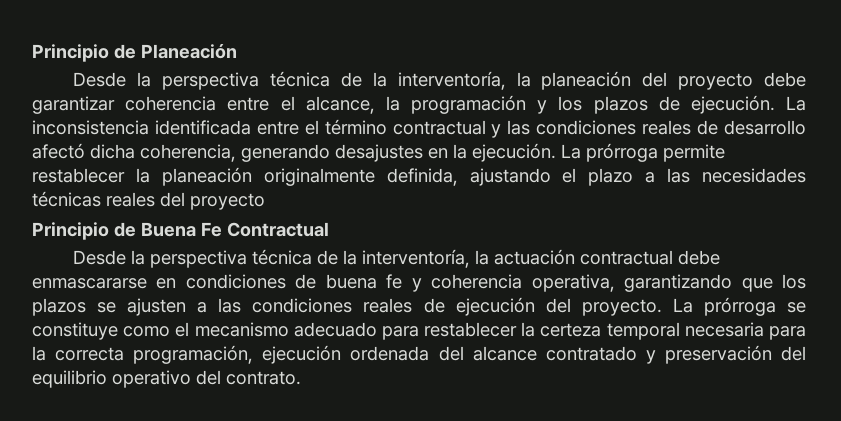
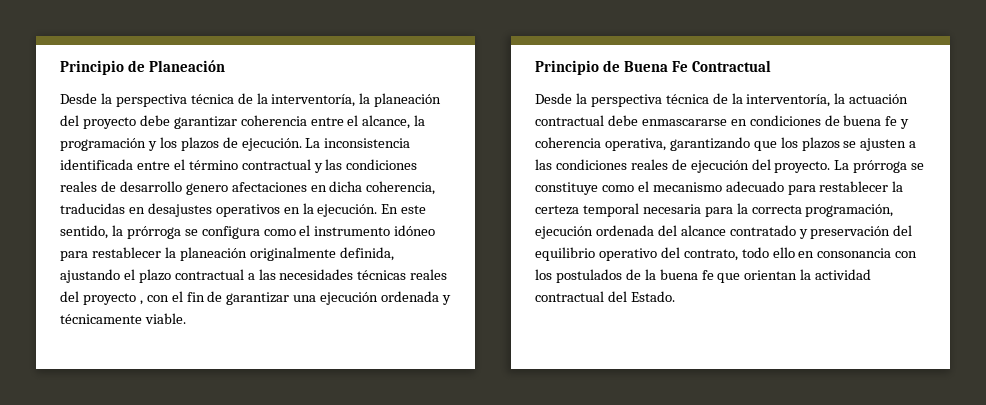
[32,143,725,162] afectó dicha coherencia, generando desajustes en la ejecución. La prórroga permite -> [185,181,436,195] [60,203,427,217] [60,225,436,239] [60,251,88,261] genero afectaciones en dicha coherencia, traducidas en desajustes operativos en la ejecución. En este sentido, la prórroga se configura como el instrumento idóneo para
(634, 177) none -> [174,269,244,280] contractual
(265, 201) none -> [139,291,452,305] [60,313,186,324] , con el fin de garantizar una ejecución ordenada y técnicamente viable.
[226,371,301,385] contrato. -> [683,247,918,261] [535,269,872,283] [535,291,675,302] contrato, todo ello en consonancia con los postulados de la buena fe que orientan la actividad contractual del Estado.

